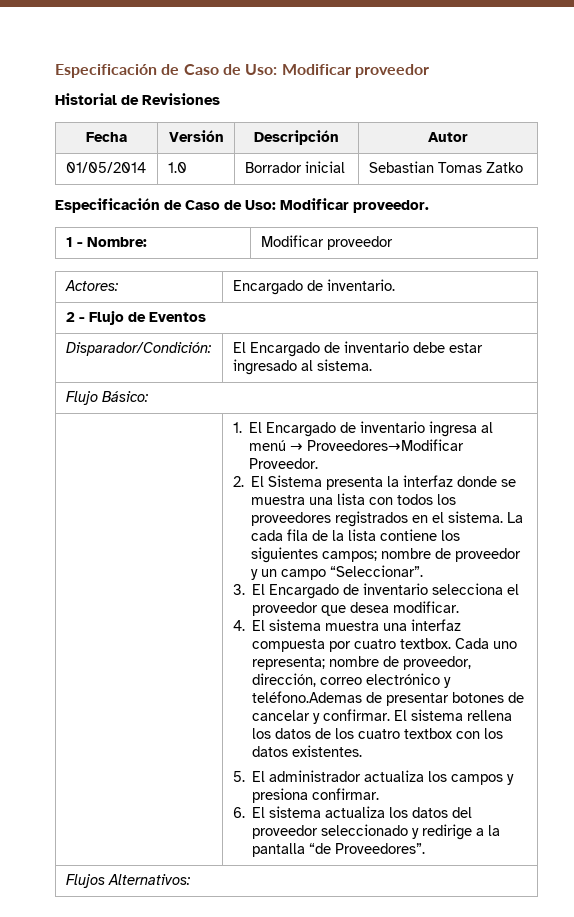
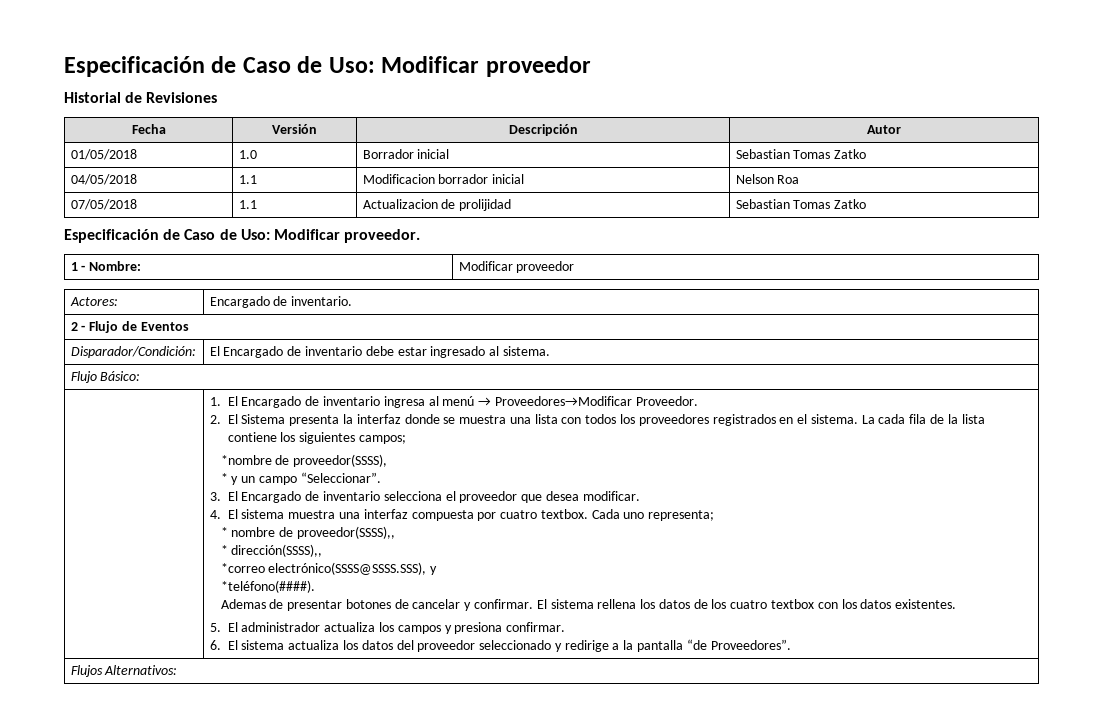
[65,162,146,173] 01/05/2014 -> [70,149,137,160] 01/05/2018
(523, 167) none -> [70,174,137,185] [238,175,257,184] [362,174,525,184] [735,174,800,184] [70,199,137,210] [238,200,257,209] [362,199,512,211] [735,199,867,209] // 04/05/2018 | 1.1 | Modificacion borrador inicial | Nelson Roa // 07/05/2018 | 1.1 | Actualizacion de prolijidad | Sebastian Tomas Zatko
[380,548,521,562] nombre de proveedor -> [220,454,388,467] [220,473,228,483] // *nombre de proveedor(SSSS), // *
[328,656,471,670] [251,673,451,688] [251,691,362,703] nombre de proveedor, dirección, correo electrónico y teléfono.Ademas -> [220,526,395,539] [220,544,323,557] [220,562,438,575] [220,580,315,593] [220,599,266,609] // * nombre de proveedor(SSSS),, // * dirección(SSSS),, // *correo electrónico(SSSS@SSSS.SSS), y // *teléfono(####). // Ademas

